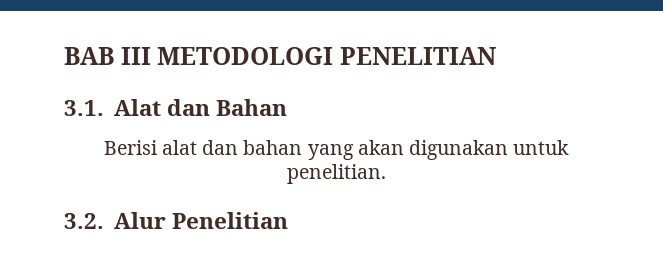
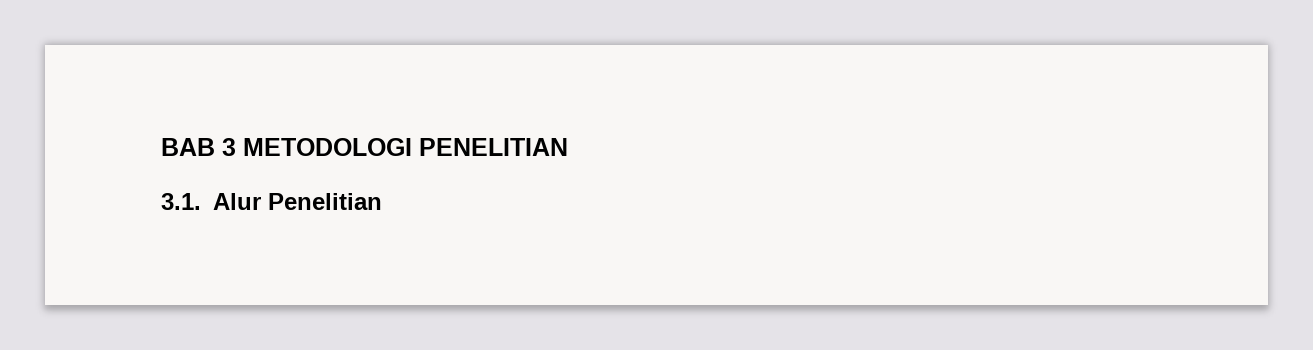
[120,47,151,65] III -> [222,138,236,156] 3
[113,99,287,116] [103,140,570,160] [286,164,386,184] [64,213,104,229] Alat dan Bahan // Berisi alat dan bahan yang akan digunakan untuk penelitian. // 3.2. -> (201, 201) none

